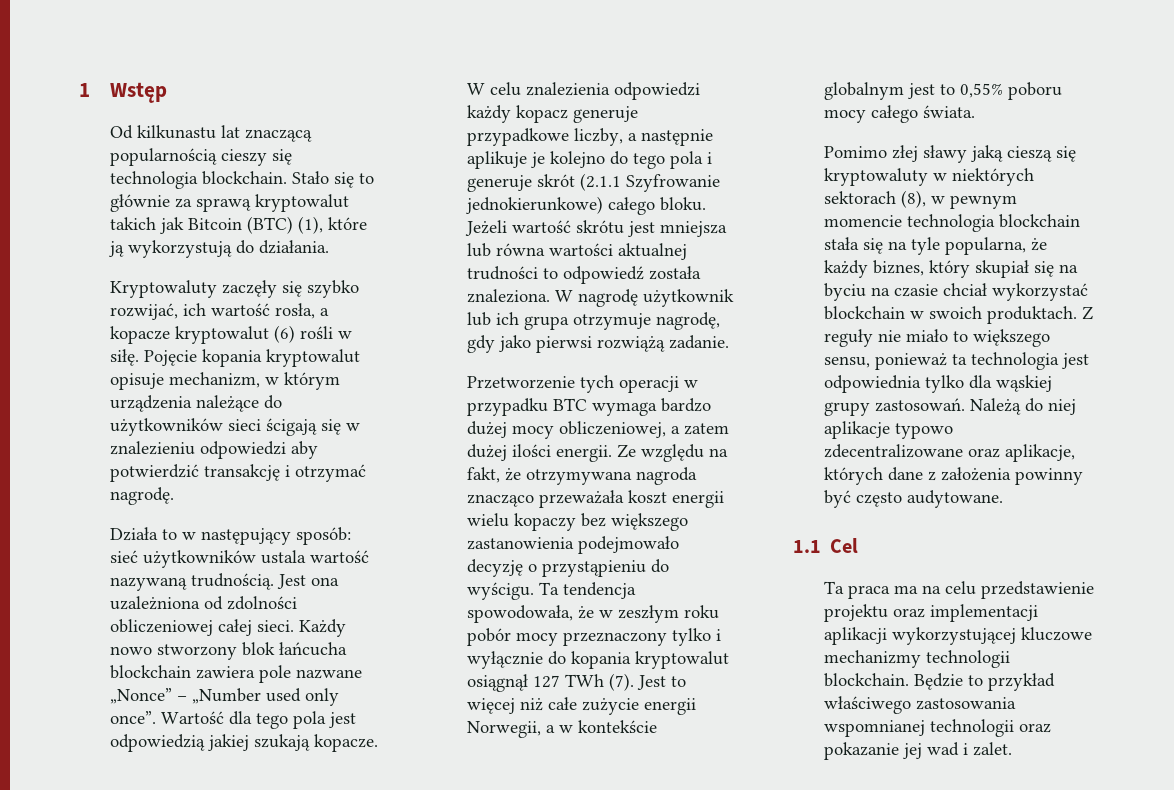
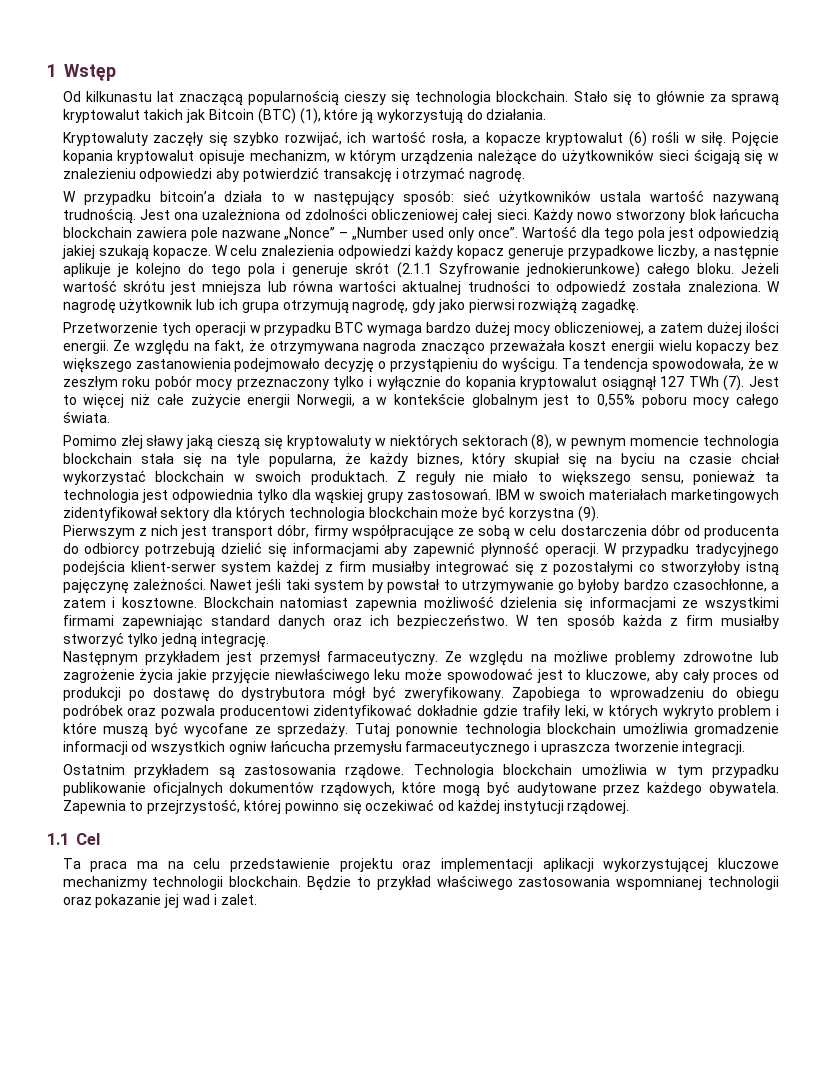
[109,527,158,541] Działa -> [62,191,262,205] W przypadku bitcoin’a działa
[572,313,651,330] otrzymuje -> [282,299,349,314] otrzymują
[668,335,729,349] zadanie. -> [581,299,640,314] zagadkę.
[969,398,1076,415] [823,421,953,439] [823,444,1075,462] [823,467,1083,485] [823,490,1003,508] Należą do niej aplikacje typowo zdecentralizowane oraz aplikacje, których dane z założenia powinny być często audytowane. -> [495,489,779,503] [62,506,599,522] [62,524,779,540] [62,542,779,558] [62,560,779,576] [62,578,779,594] [62,596,779,612] [62,614,779,630] [62,632,270,648] [62,651,779,666] [62,668,779,684] [62,686,779,702] [62,704,780,719] [62,722,779,738] [62,741,746,755] [62,764,780,779] [62,781,780,797] [62,799,630,815] IBM w swoich materiałach marketingowych zidentyfikował sektory dla których technologia blockchain może być korzystna (9). // Pierwszym z nich jest transport dóbr, firmy współpracujące ze sobą w celu dostarczenia dóbr od producenta do odbiorcy potrzebują dzielić się informacjami aby zapewnić płynność operacji. W przypadku tradycyjnego podejścia klient-serwer system każdej z firm musiałby integrować się z pozostałymi co stworzyłoby istną pajęczynę zależności. Nawet jeśli taki system by powstał to utrzymywanie go byłoby bardzo czasochłonne, a zatem i kosztowne. Blockchain natomiast zapewnia możliwość dzielenia się informacjami ze wszystkimi firmami zapewniając standard danych oraz ich bezpieczeństwo. W ten sposób każda z firm musiałby stworzyć tylko jedną integrację. // Następnym przykładem jest przemysł farmaceutyczny. Ze względu na możliwe problemy zdrowotne lub zagrożenie życia jakie przyjęcie niewłaściwego leku może spowodować jest to kluczowe, aby cały proces od produkcji po dostawę do dystrybutora mógł być zweryfikowany. Zapobiega to wprowadzeniu do obiegu podróbek oraz pozwala producentowi zidentyfikować dokładnie gdzie trafiły leki, w których wykryto problem i które muszą być wycofane ze sprzedaży. Tutaj ponownie technologia blockchain umożliwia gromadzenie informacji od wszystkich ogniw łańcucha przemysłu farmaceutycznego i upraszcza tworzenie integracji. // Ostatnim przykładem są zastosowania rządowe. Technologia blockchain umożliwia w tym przypadku publikowanie oficjalnych dokumentów rządowych, które mogą być audytowane przez każdego obywatela. Zapewnia to przejrzystość, której powinno się oczekiwać od każdej instytucji rządowej.

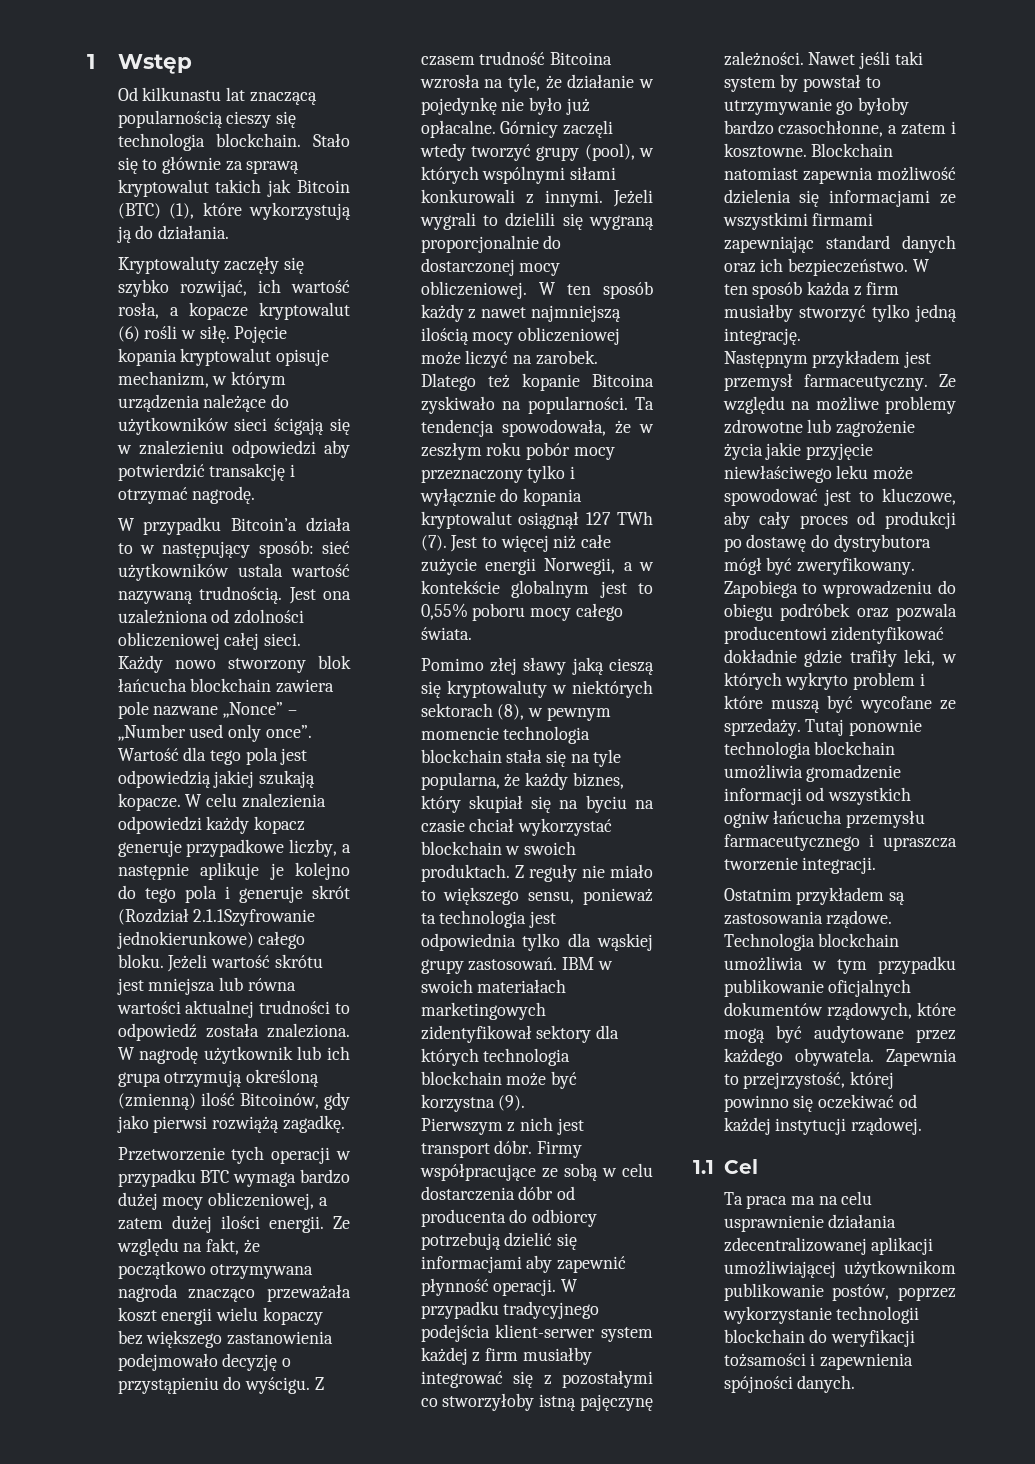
[361,109,463,124] ją wykorzystują -> [249,202,351,220] [116,226,132,243] wykorzystują ją
[159,191,215,202] bitcoin’a -> [231,518,298,531] Bitcoin’a
[396,262,520,278] (2.1.1 Szyfrowanie -> [117,908,316,926] (Rozdział 2.1.1Szyfrowanie
[352,299,409,314] nagrodę, -> [246,1069,320,1087] [117,1092,319,1110] określoną (zmienną) ilość Bitcoinów,
(265, 345) none -> [117,1261,206,1279] początkowo
(558, 364) none -> [314,1377,324,1390] [420,51,613,66] [419,74,654,92] [420,97,590,115] [420,120,614,138] [419,143,654,161] [420,166,617,184] [420,189,653,207] [419,212,654,230] [420,235,562,253] [420,258,561,276] [420,281,653,299] [420,304,621,322] [420,327,621,345] [420,350,598,368] [420,373,654,391] [420,396,628,414] Z czasem trudność Bitcoina wzrosła na tyle, że działanie w pojedynkę nie było już opłacalne. Górnicy zaczęli wtedy tworzyć grupy (pool), w których wspólnymi siłami konkurowali z innymi. Jeżeli wygrali to dzielili się wygraną proporcjonalnie do dostarczonej mocy obliczeniowej. W ten sposób każdy z nawet najmniejszą ilością mocy obliczeniowej może liczyć na zarobek. Dlatego też kopanie Bitcoina zyskiwało na popularności.
[277,524,348,539] dóbr, firmy -> [494,1140,583,1158] dóbr. Firmy
[229,858,779,873] [62,875,779,891] [62,894,257,908] przedstawienie projektu oraz implementacji aplikacji wykorzystującej kluczowe mechanizmy technologii blockchain. Będzie to przykład właściwego zastosowania wspomnianej technologii oraz pokazanie jej wad i zalet. -> [723,1214,897,1232] [723,1237,934,1255] [723,1260,956,1278] [723,1283,956,1301] [722,1306,920,1324] [723,1329,916,1347] [723,1353,914,1370] [723,1375,856,1393] usprawnienie działania zdecentralizowanej aplikacji umożliwiającej użytkownikom publikowanie postów, poprzez wykorzystanie technologii blockchain do weryfikacji tożsamości i zapewnienia spójności danych.

